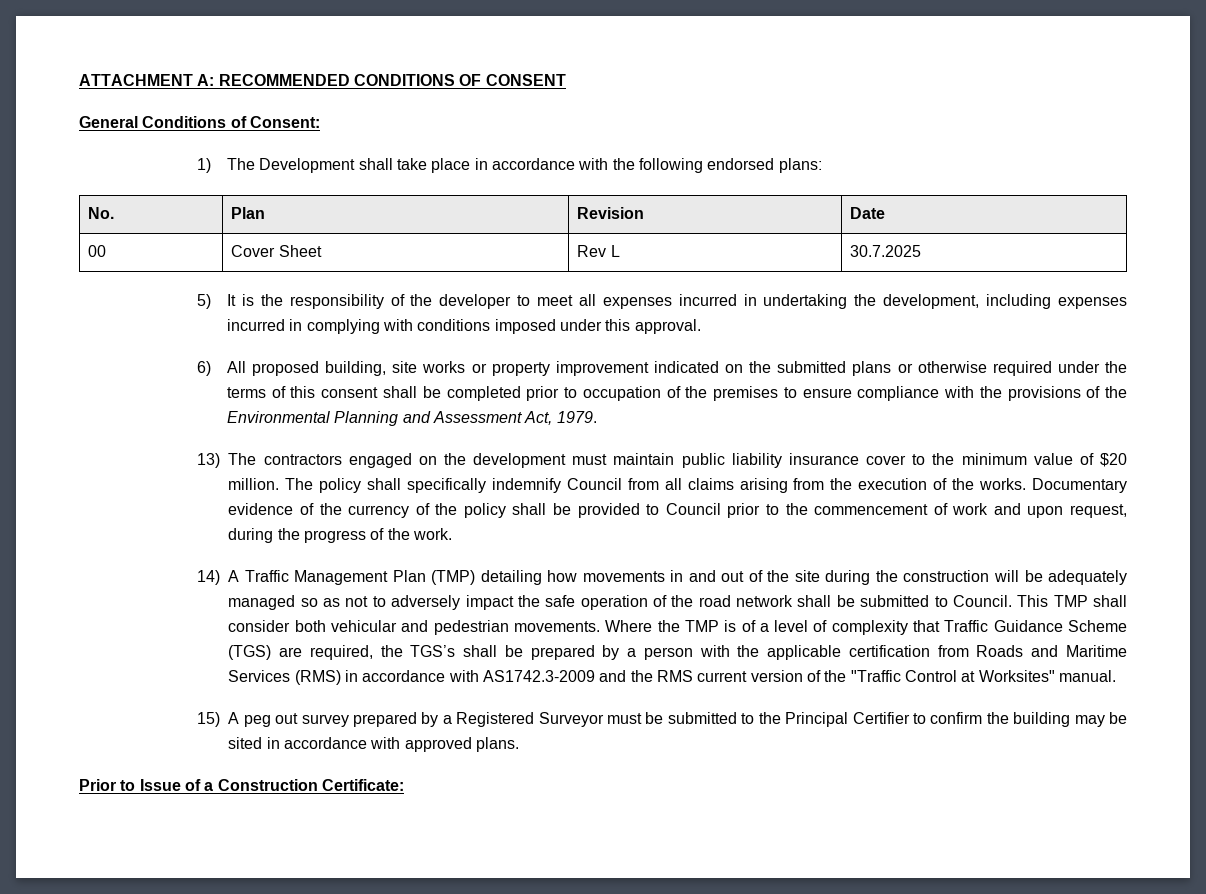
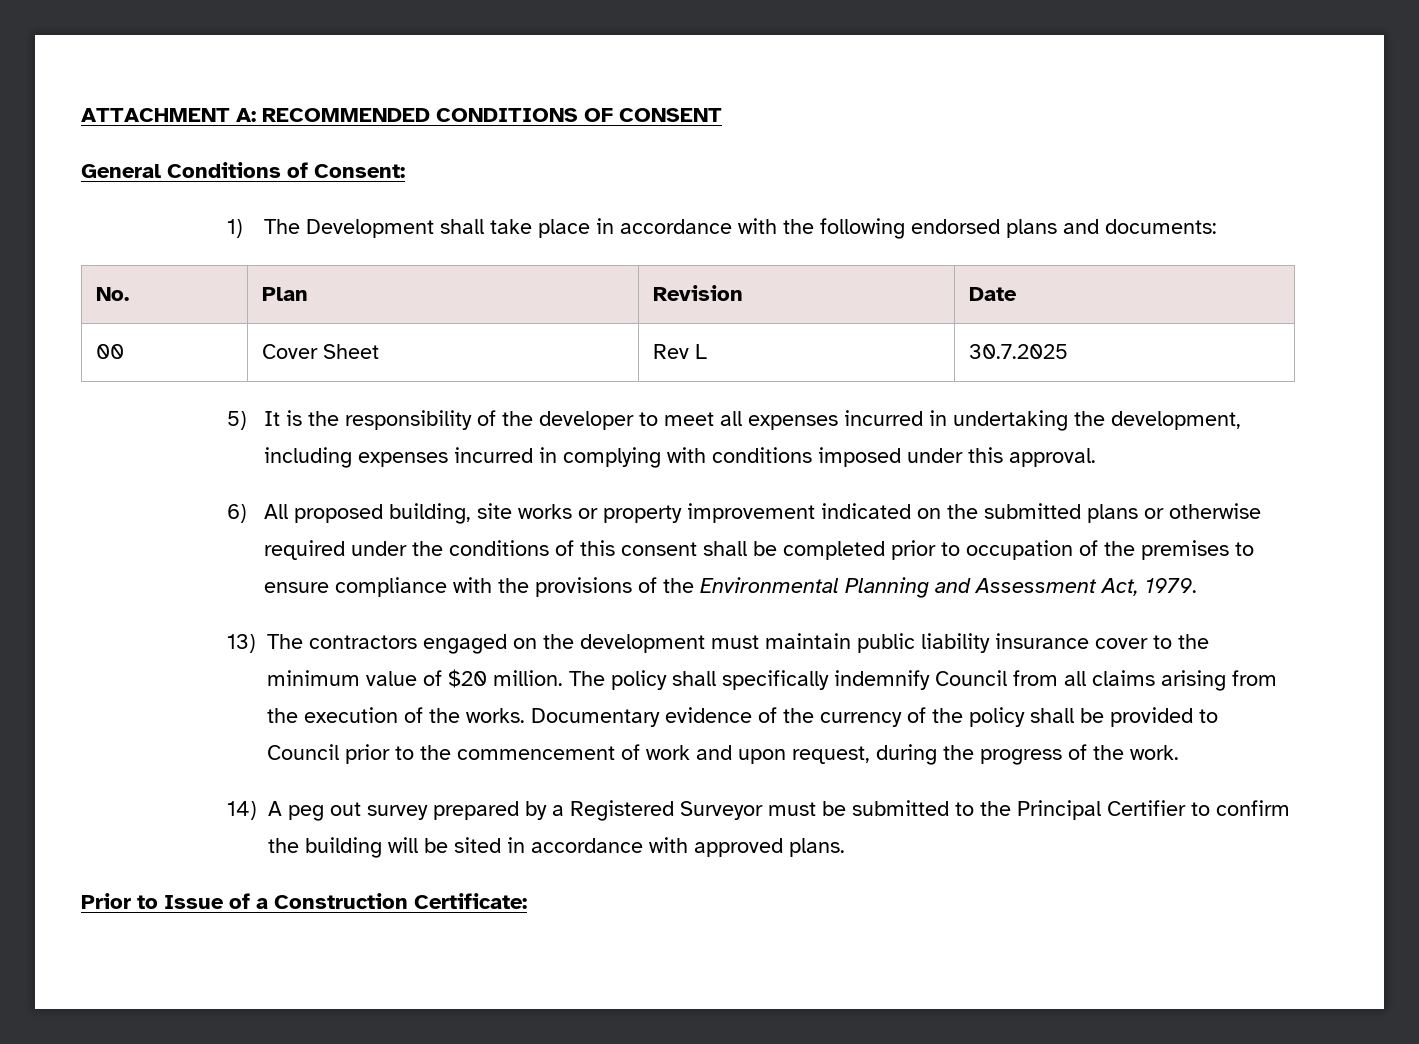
[778,158,822,173] plans: -> [1005,219,1217,238] plans and documents:
[226,387,266,398] terms -> [448,540,549,556] conditions
[244,570,1127,585] [228,595,1127,610] [228,620,1128,635] [228,645,1128,660] [228,670,1116,685] [197,712,240,727] Traffic Management Plan (TMP) detailing how movements in and out of the site during the construction will be adequately managed so as not to adversely impact the safe operation of the road network shall be submitted to Council. This TMP shall consider both vehicular and pedestrian movements. Where the TMP is of a level of complexity that Traffic Guidance Scheme (TGS) are required, the TGS’s shall be prepared by a person with the applicable certification from Roads and Maritime Services (RMS) in accordance with AS1742.3-2009 and the RMS current version of the "Traffic Control at Worksites" manual. // 15) A -> (283, 808) none
[1074,715,1105,727] may -> [388,837,419,853] will

